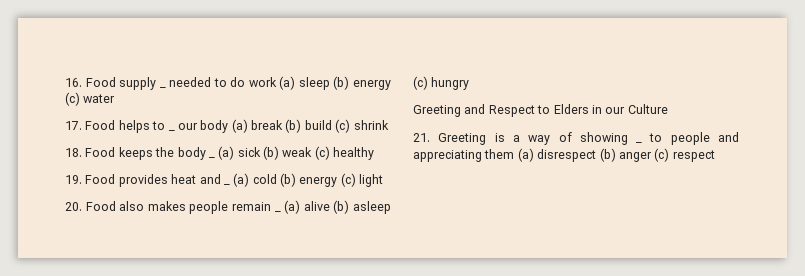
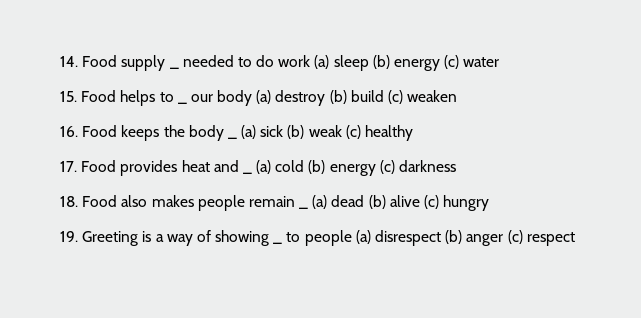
[65,78,82,87] 16. -> [60,56,78,67] 14.
[65,121,82,130] 17. -> [60,91,77,102] 15.
[251,120,283,130] break -> [275,90,326,106] destroy
[353,120,389,130] [65,148,82,157] shrink // 18. -> [407,90,458,102] [60,126,78,137] weaken // 16.
[65,175,82,184] 19. -> [60,161,77,172] 17.
[359,174,384,187] [65,202,82,211] light // 20. -> [399,160,457,172] [60,196,78,207] darkness // 18.
[303,200,391,214] alive (b) asleep -> [331,195,420,209] dead (b) alive
[413,104,668,117] [413,133,430,142] Greeting and Respect to Elders in our Culture // 21. -> [60,231,78,242] 19.
[718,132,739,142] [413,149,515,162] and appreciating them -> (352, 238) none

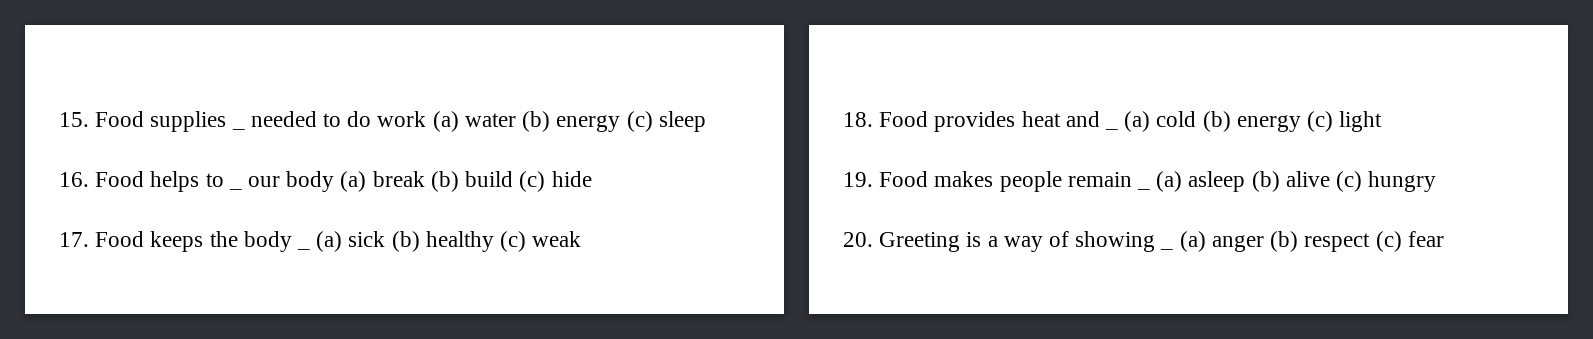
[60,55,166,71] 14. Food supply -> [59,111,227,132] 15. Food supplies
[333,55,500,71] [60,91,77,102] sleep (b) energy (c) water // 15. -> [464,111,706,132] [59,172,89,187] water (b) energy (c) sleep // 16.
[275,90,326,106] destroy -> [372,171,425,187] break
[407,90,458,102] [60,126,78,137] weaken // 16. -> [551,171,592,187] [59,232,89,247] hide // 17.
(305, 132) none -> [425,231,527,252] healthy (c)
[345,125,414,141] [60,161,77,172] (c) healthy // 17. -> [843,112,873,127] // 18.
[399,160,457,172] [60,195,148,207] darkness // 18. Food also -> [1339,111,1383,132] [843,171,929,187] light // 19. Food
[331,195,365,207] dead -> [1188,171,1246,192] asleep
[60,231,78,242] 19. -> [843,232,873,247] 20.
[286,230,575,246] to people (a) disrespect (b) anger (c) respect -> [1179,231,1444,252] (a) anger (b) respect (c) fear

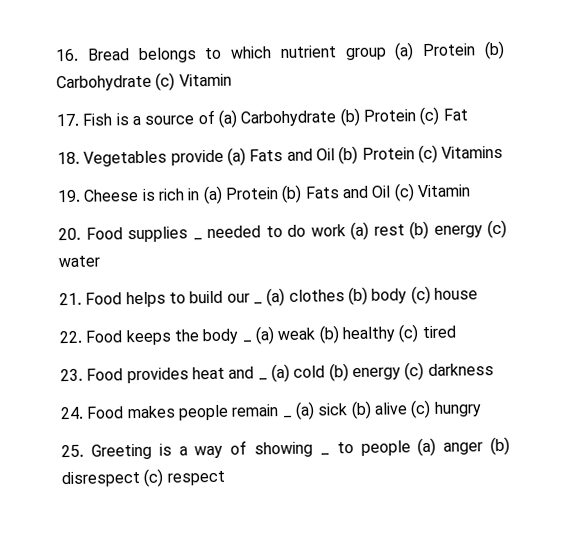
[59,112,89,127] 15. -> [55,40,505,64] [56,72,232,92] [56,106,468,128] [57,144,504,167] [57,183,471,205] [58,227,81,241] 16. Bread belongs to which nutrient group (a) Protein (b) Carbohydrate (c) Vitamin // 17. Fish is a source of (a) Carbohydrate (b) Protein (c) Fat // 18. Vegetables provide (a) Fats and Oil (b) Protein (c) Vitamins // 19. Cheese is rich in (a) Protein (b) Fats and Oil (c) Vitamin // 20.
[464,111,706,132] [59,172,89,187] water (b) energy (c) sleep // 16. -> [373,219,507,240] [58,255,100,268] [59,292,82,306] rest (b) energy (c) water // 21.
[228,187,242,190] [248,171,592,192] [59,232,89,247] _ our body (a) break (b) build (c) hide // 17. -> [189,285,478,307] [59,330,83,344] build our _ (a) clothes (b) body (c) house // 22.
[348,231,386,247] sick -> [277,327,316,341] weak
[532,231,582,247] [843,112,873,127] weak // 18. -> [421,325,456,339] [60,368,83,382] tired // 23.
[1339,111,1383,132] [843,172,873,187] light // 19. -> [427,363,494,376] [60,406,84,420] darkness // 24.
[1188,171,1246,192] asleep -> [317,403,349,416] sick
[843,232,873,247] 20. -> [61,444,84,458] 25.
(1174, 248) none -> [336,440,411,456] to people
[1304,231,1444,252] respect (c) fear -> [61,468,226,488] disrespect (c) respect

